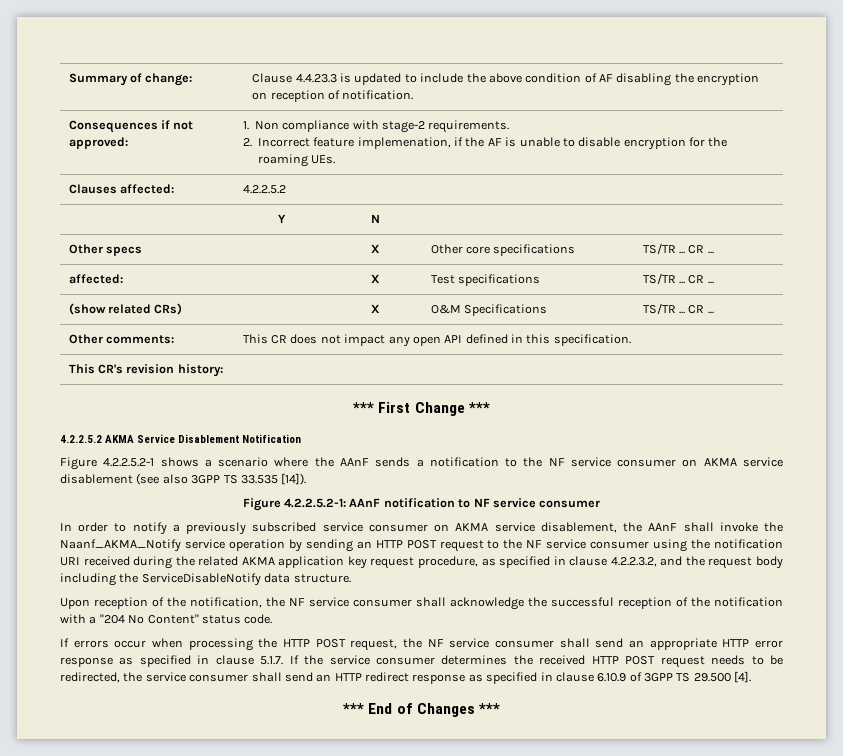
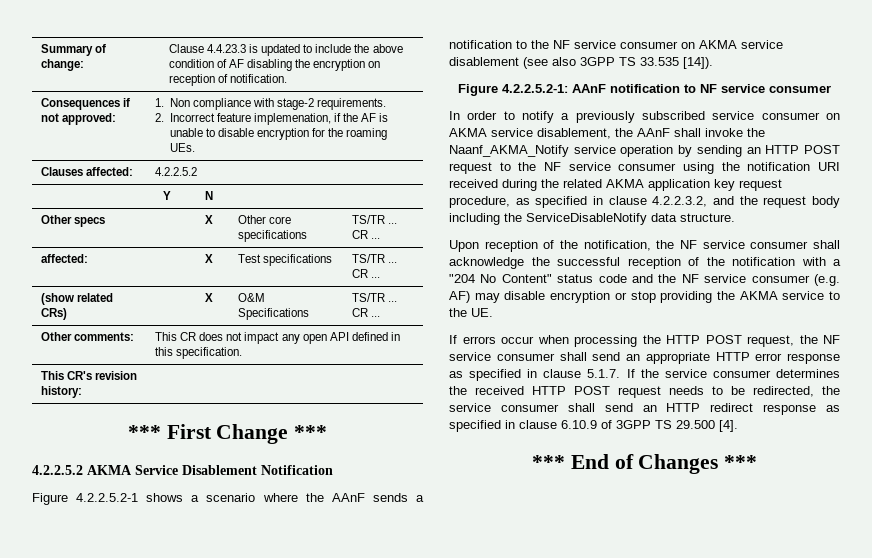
[244,614,273,624] code. -> [598,274,840,286] [449,291,840,303] [449,308,493,317] code and the NF service consumer (e.g. AF) may disable encryption or stop providing the AKMA service to the UE.

